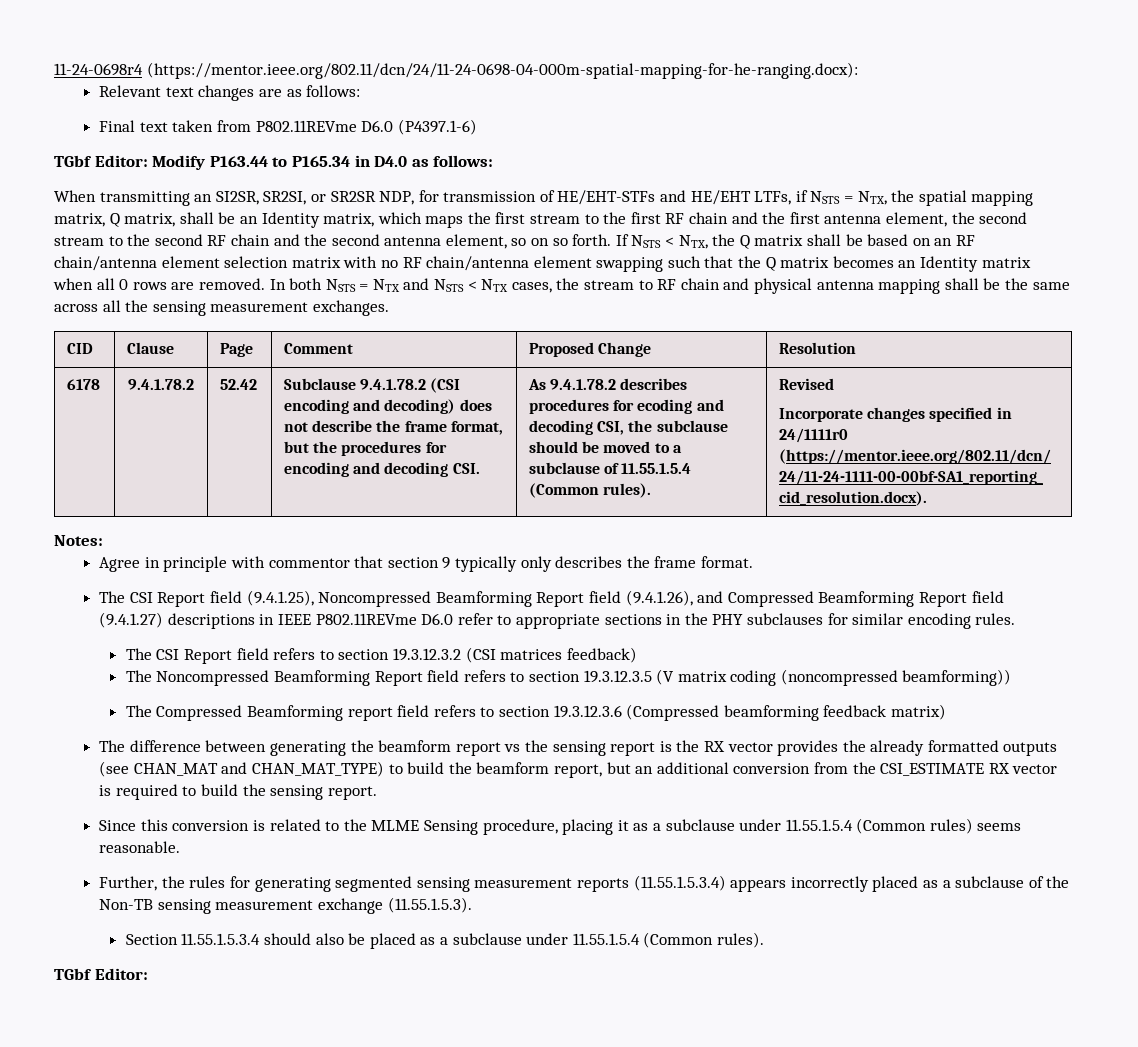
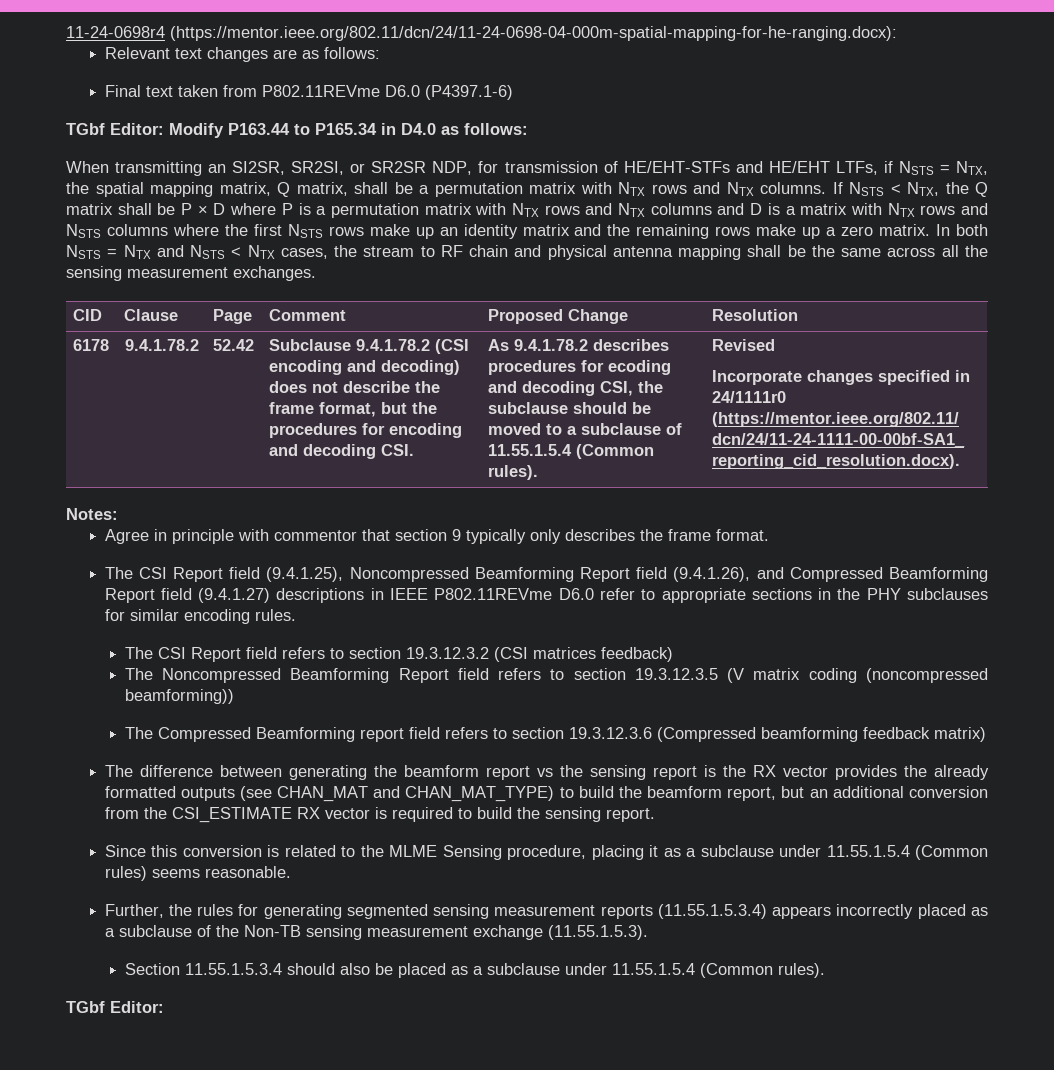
[239,212,1028,228] [54,234,612,249] an Identity matrix, which maps the first stream to the first RF chain and the first antenna element, the second stream to the second RF chain and the second antenna element, so on so forth. -> [419,182,826,197] a permutation matrix with NTX rows and NTX columns.
[867,234,975,246] [54,256,1031,272] [53,278,265,290] based on an RF chain/antenna element selection matrix with no RF chain/antenna element swapping such that the Q matrix becomes an Identity matrix when all 0 rows are removed. -> [181,203,989,218] [66,224,931,239] P × D where P is a permutation matrix with NTX rows and NTX columns and D is a matrix with NTX rows and NSTS columns where the first NSTS rows make up an identity matrix and the remaining rows make up a zero matrix.

